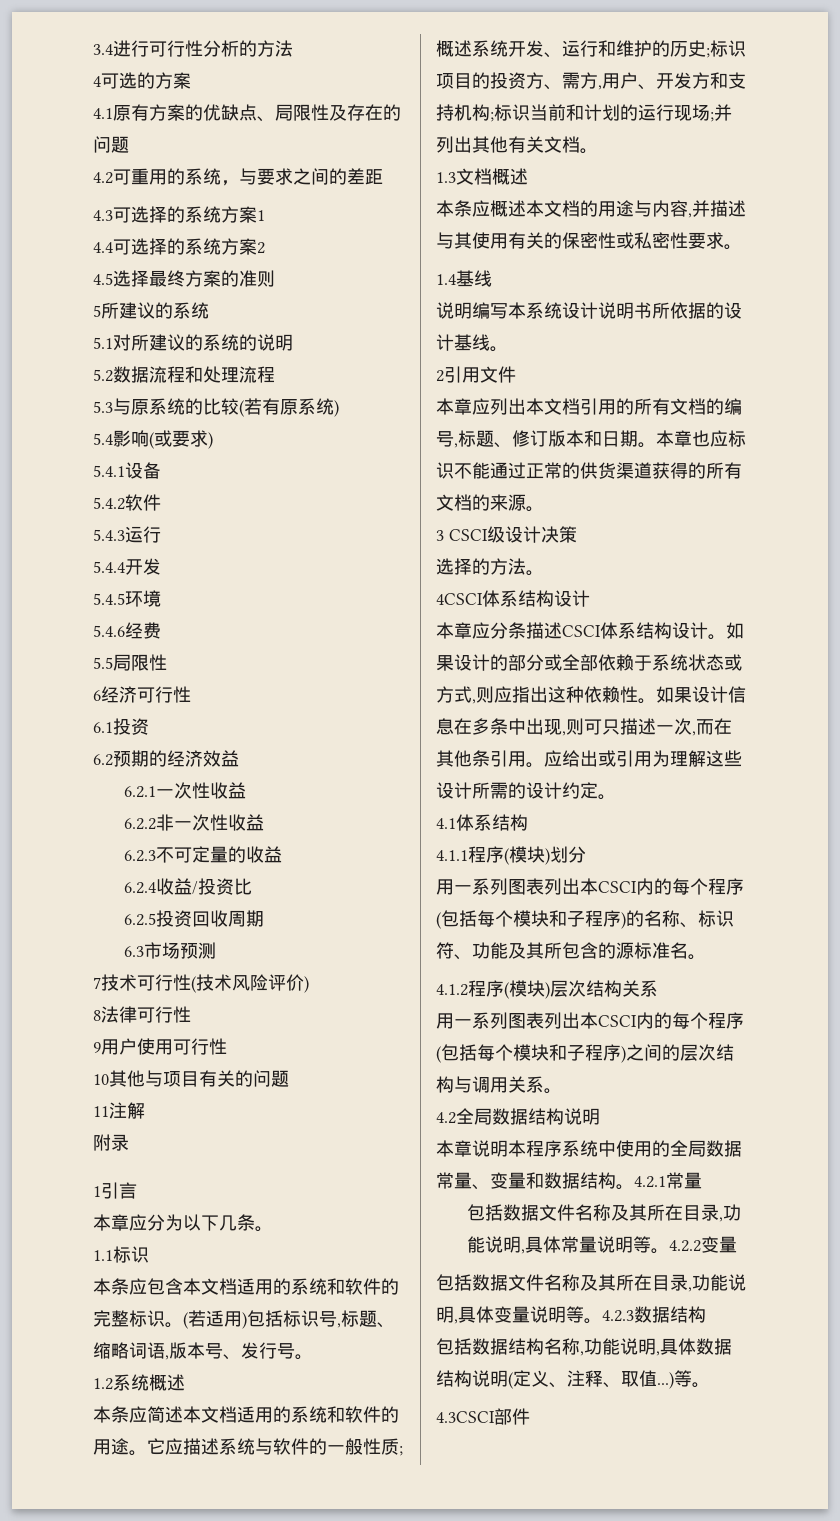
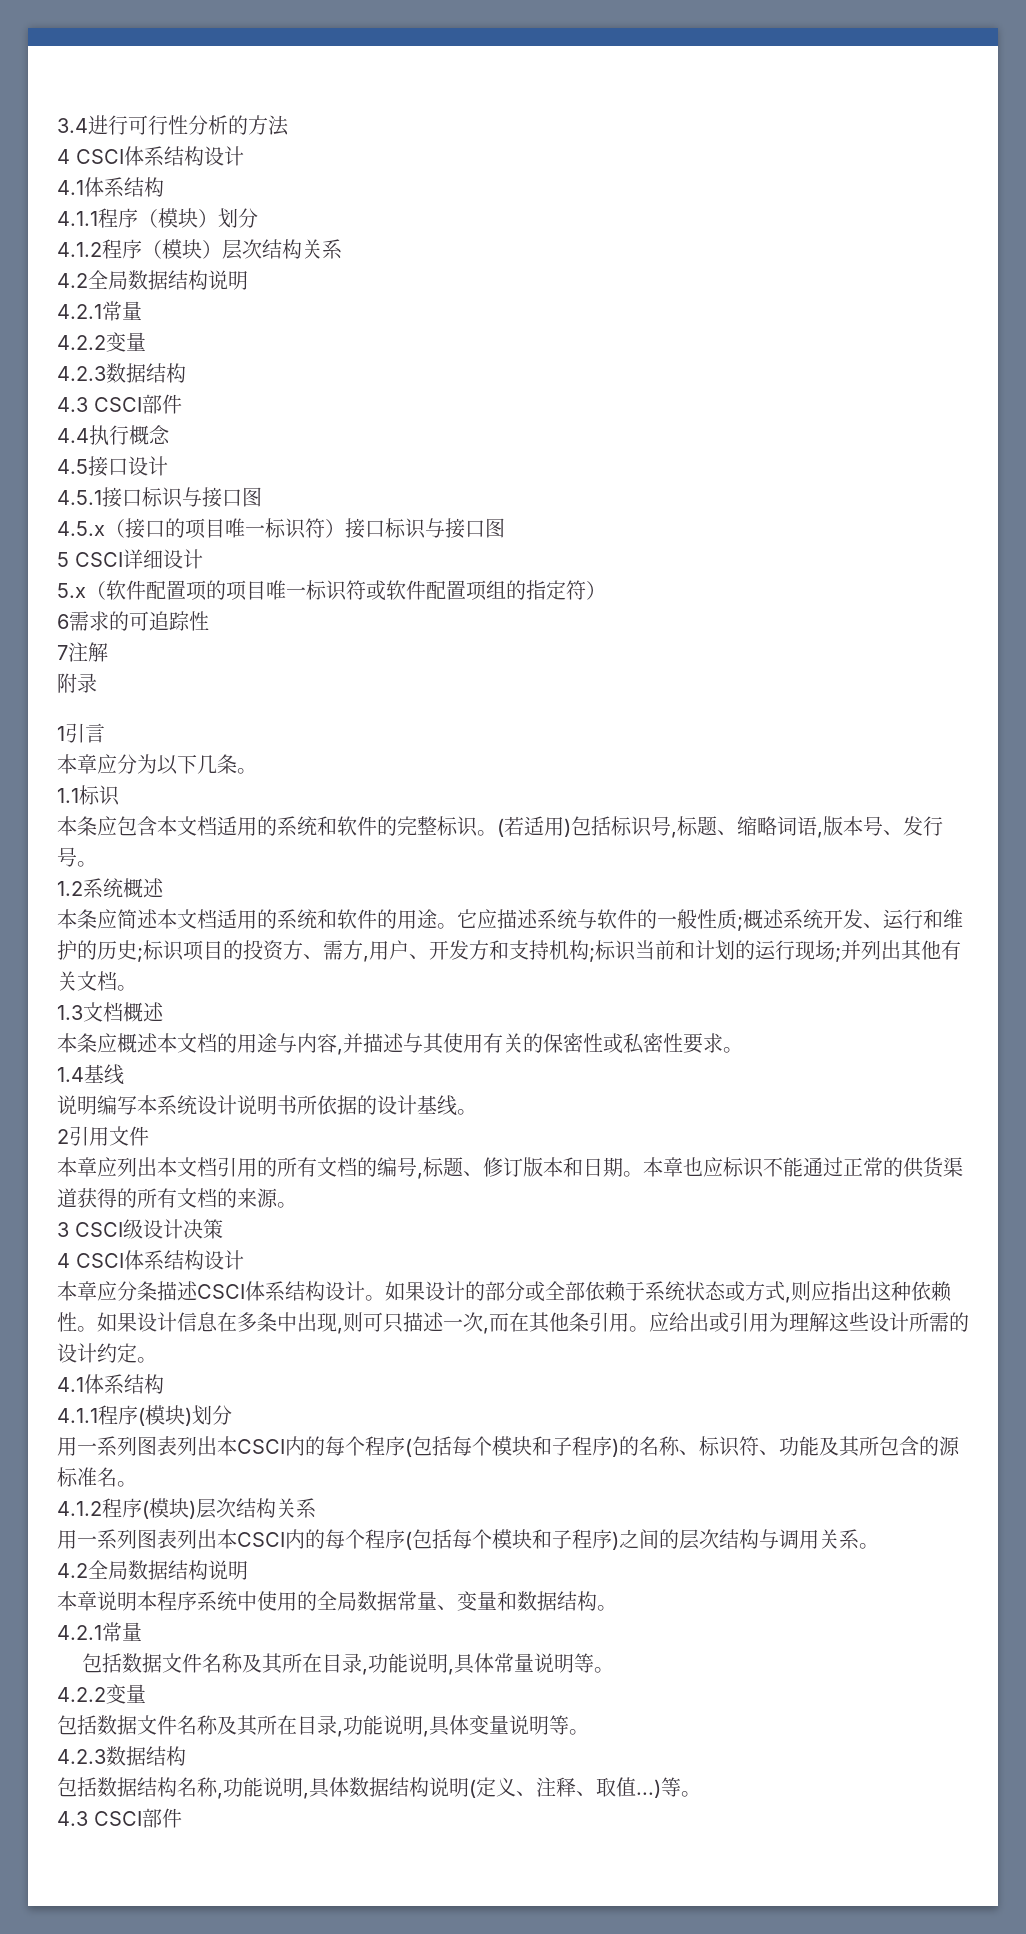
[101,72,191,89] [93,104,401,122] [93,136,129,153] [93,168,383,186] [93,206,265,223] [93,238,265,255] [93,270,275,287] [93,302,209,319] [93,334,293,351] [93,366,275,383] [93,398,339,417] [93,430,213,449] [93,462,161,479] [93,494,161,511] [93,526,161,543] [93,558,161,575] [93,590,161,607] [93,622,161,639] [93,654,167,671] [93,686,191,703] [93,718,149,735] [93,750,239,767] [123,782,246,799] [123,814,264,831] [123,846,282,863] [123,878,252,895] [123,910,264,927] [123,942,216,959] [93,974,309,993] [93,1006,191,1023] [93,1038,227,1055] [93,1070,289,1087] [93,1106,109,1117] 可选的方案 // 4.1原有方案的优缺点、局限性及存在的问题 // 4.2可重用的系统，与要求之间的差距 // 4.3可选择的系统方案1 // 4.4可选择的系统方案2 // 4.5选择最终方案的准则 // 5所建议的系统 // 5.1对所建议的系统的说明 // 5.2数据流程和处理流程 // 5.3与原系统的比较(若有原系统) // 5.4影响(或要求) // 5.4.1设备 // 5.4.2软件 // 5.4.3运行 // 5.4.4开发 // 5.4.5环境 // 5.4.6经费 // 5.5局限性 // 6经济可行性 // 6.1投资 // 6.2预期的经济效益 // 6.2.1一次性收益 // 6.2.2非一次性收益 // 6.2.3不可定量的收益 // 6.2.4收益/投资比 // 6.2.5投资回收周期 // 6.3市场预测 // 7技术可行性(技术风险评价) // 8法律可行性 // 9用户使用可行性 // 10其他与项目有关的问题 // 11 -> [76,146,244,166] [57,177,164,197] [57,208,258,228] [57,239,342,260] [57,270,248,290] [57,301,142,321] [57,332,146,352] [57,363,186,383] [57,394,182,414] [57,425,170,446] [57,456,168,477] [57,487,262,508] [57,518,505,539] [57,549,203,569] [57,580,606,601] [57,611,209,631] [57,645,68,660] CSCI体系结构设计 // 4.1体系结构 // 4.1.1程序（模块）划分 // 4.1.2程序（模块）层次结构关系 // 4.2全局数据结构说明 // 4.2.1常量 // 4.2.2变量 // 4.2.3数据结构 // 4.3 CSCI部件 // 4.4执行概念 // 4.5接口设计 // 4.5.1接口标识与接口图 // 4.5.x（接口的项目唯一标识符）接口标识与接口图 // 5 CSCI详细设计 // 5.x（软件配置项的项目唯一标识符或软件配置项组的指定符） // 6需求的可追踪性 // 7
[436,558,544,576] [436,593,483,605] 选择的方法。 // 4CSCI -> [57,1253,124,1268] 4 CSCI
(634, 1187) none -> (617, 1608) //
(669, 1251) none -> (614, 1670) //
(602, 1321) none -> (589, 1732) //
[436,1411,495,1423] 4.3CSCI -> [57,1811,142,1826] 4.3 CSCI

